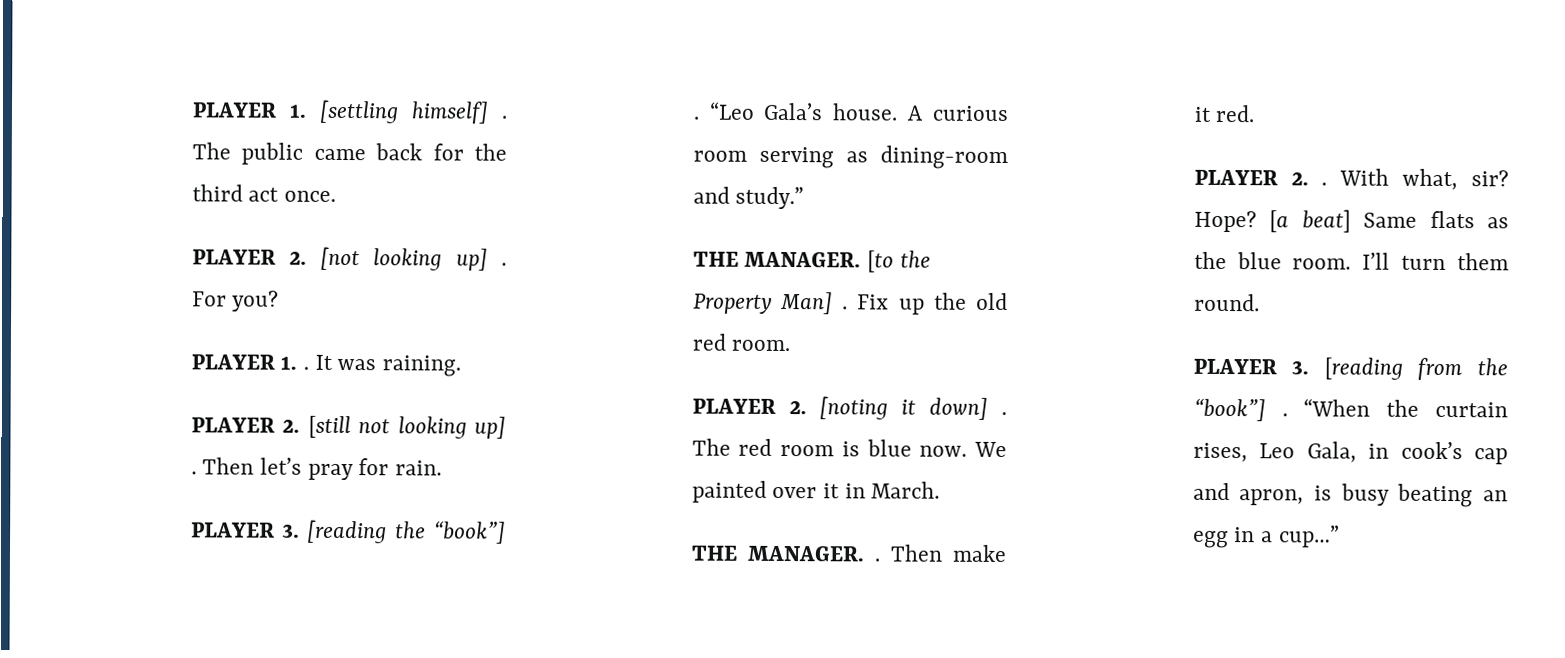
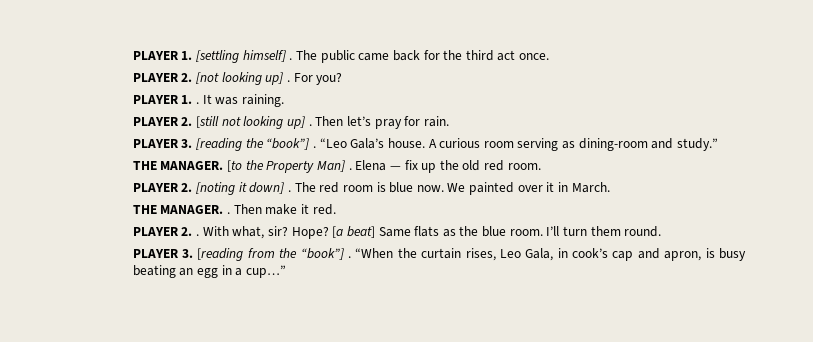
[857,294,890,310] Fix -> [355,160,418,171] Elena — fix

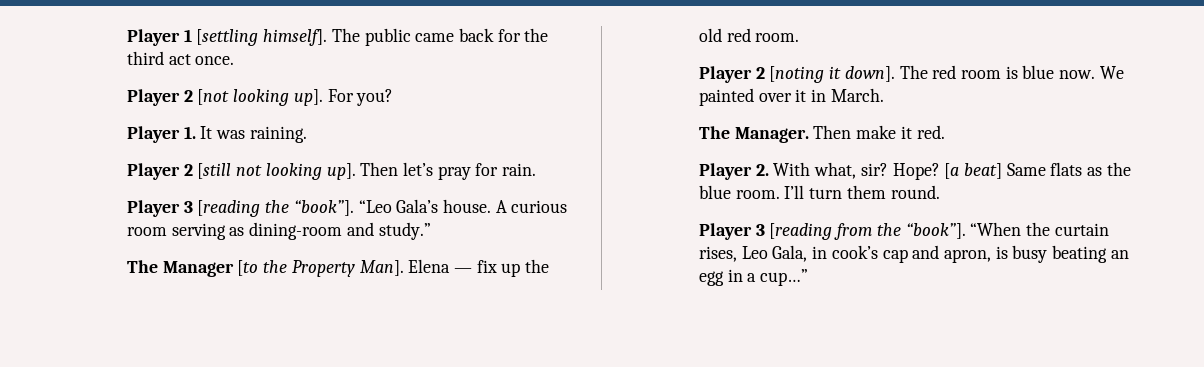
[132,50,293,63] PLAYER 1. [settling himself] . -> [126,29,328,46] Player 1 [settling himself].
[132,72,290,85] PLAYER 2. [not looking up] . -> [126,89,323,106] Player 2 [not looking up].
[132,95,200,104] PLAYER 1. . -> [126,126,196,143] Player 1.
[132,117,193,126] PLAYER 2. -> [126,163,193,180] Player 2
[286,116,312,129] up] . -> [326,163,356,180] up].
[132,138,316,151] PLAYER 3. [reading the “book”] . -> [126,200,354,217] Player 3 [reading the “book”].
[132,161,224,170] THE MANAGER. -> [126,260,234,277] The Manager
[316,160,352,172] Man] . -> [359,260,404,276] Man].
[132,182,291,195] PLAYER 2. [noting it down] . -> [698,66,895,83] Player 2 [noting it down].
[132,205,231,214] THE MANAGER. . -> [698,126,809,143] The Manager.
[132,227,200,236] PLAYER 2. . -> [698,163,769,180] Player 2.
[132,249,194,258] PLAYER 3. -> [698,223,765,240] Player 3
[300,248,352,260] “book”] . -> [905,223,966,239] “book”].

